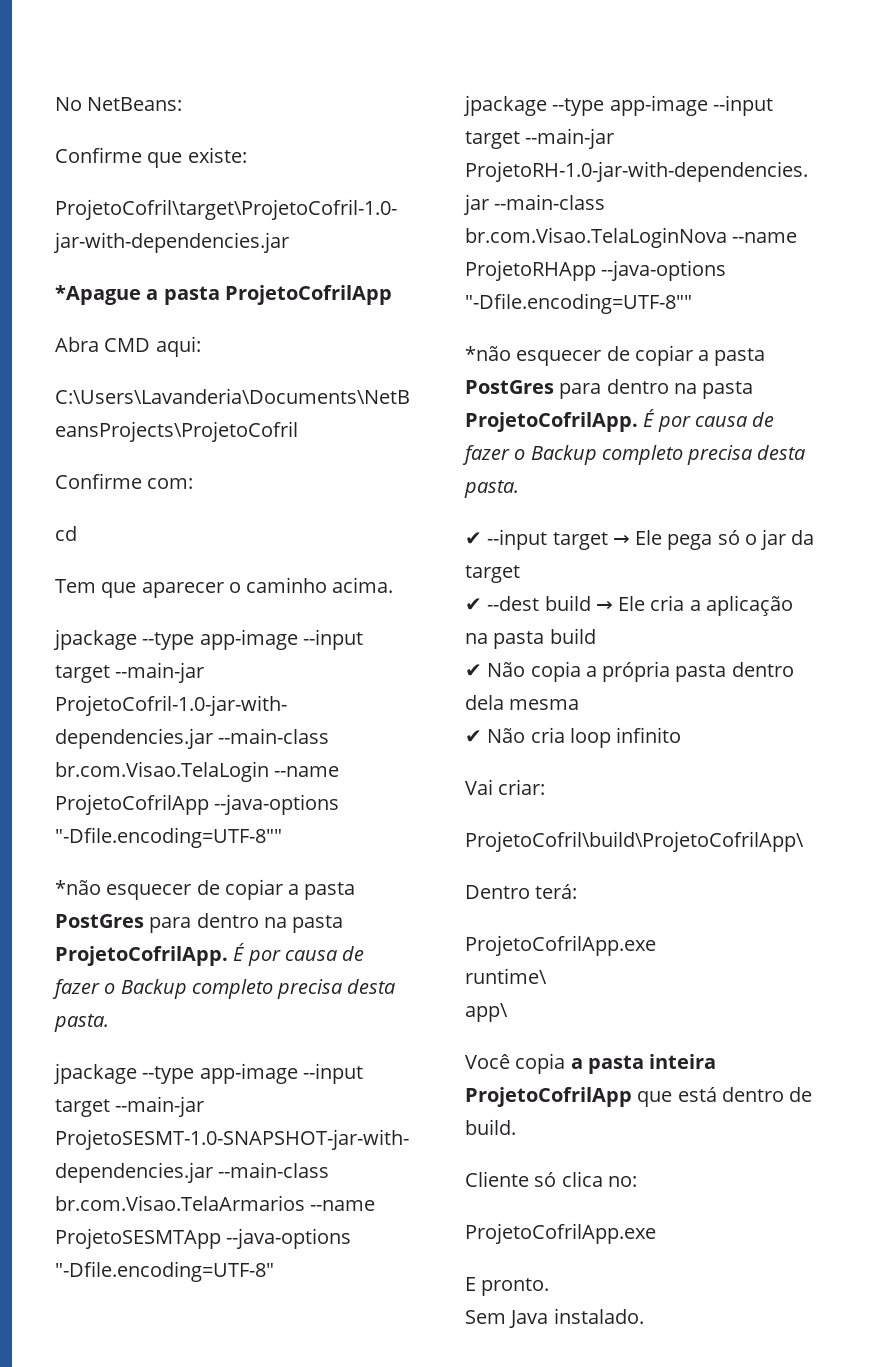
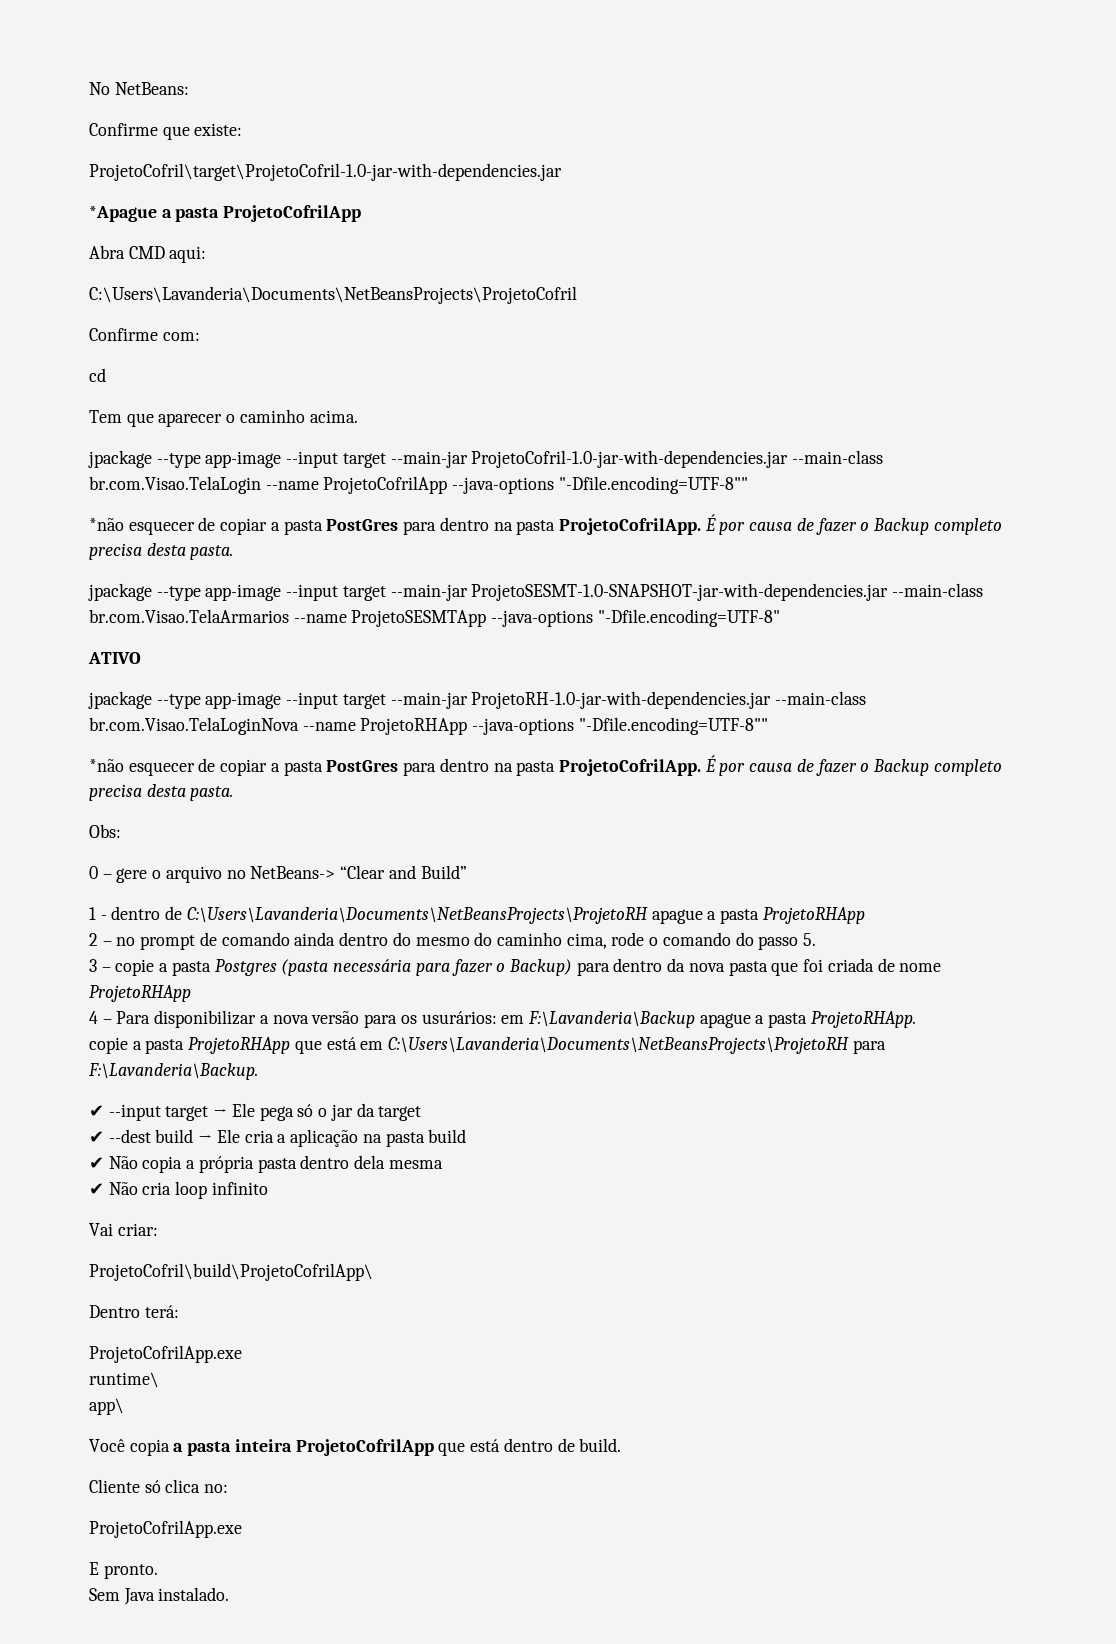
(274, 1271) none -> [88,652,141,664] // ATIVO
(519, 489) none -> [89,824,121,838] [89,865,467,883] [89,906,865,924] [89,932,817,950] [89,958,942,976] [89,985,191,1002] [89,1010,916,1028] [89,1037,886,1054] [88,1063,258,1080] // Obs: // 0 – gere o arquivo no NetBeans-> “Clear and Build” // 1 - dentro de C:\Users\Lavanderia\Documents\NetBeansProjects\ProjetoRH apague a pasta ProjetoRHApp // 2 – no prompt de comando ainda dentro do mesmo do caminho cima, rode o comando do passo 5. // 3 – copie a pasta Postgres (pasta necessária para fazer o Backup) para dentro da nova pasta que foi criada de nome ProjetoRHApp // 4 – Para disponibilizar a nova versão para os usurários: em F:\Lavanderia\Backup apague a pasta ProjetoRHApp. // copie a pasta ProjetoRHApp que está em C:\Users\Lavanderia\Documents\NetBeansProjects\ProjetoRH para F:\Lavanderia\Backup.

